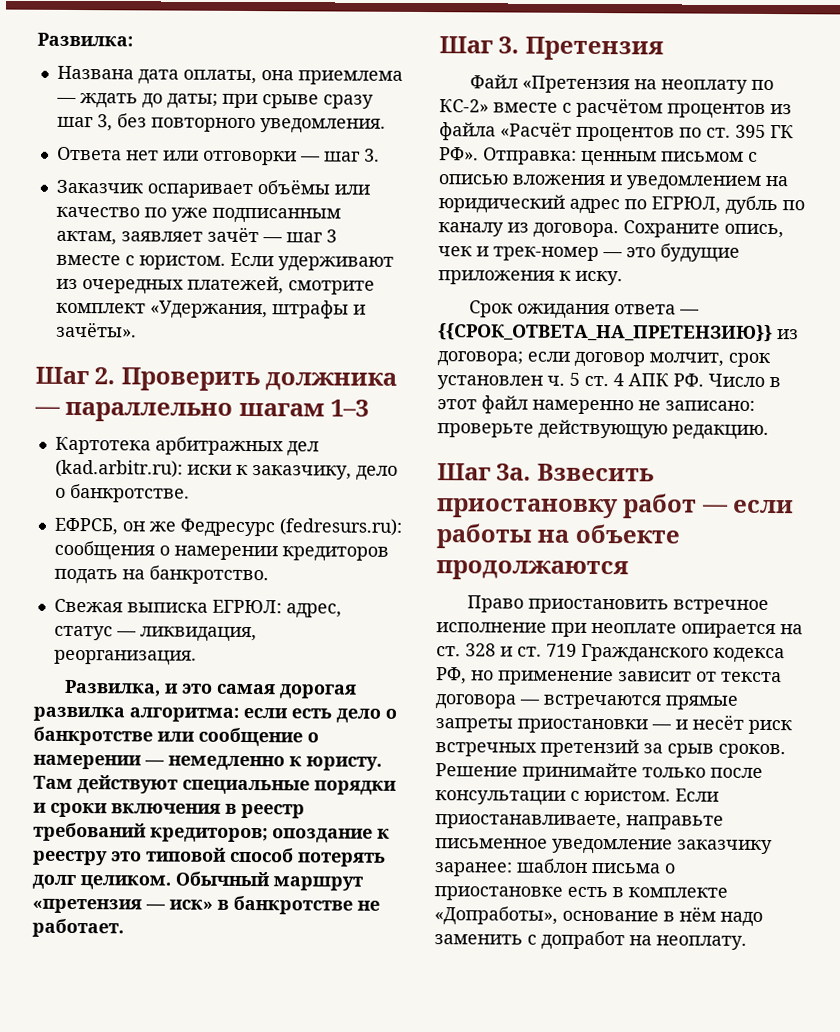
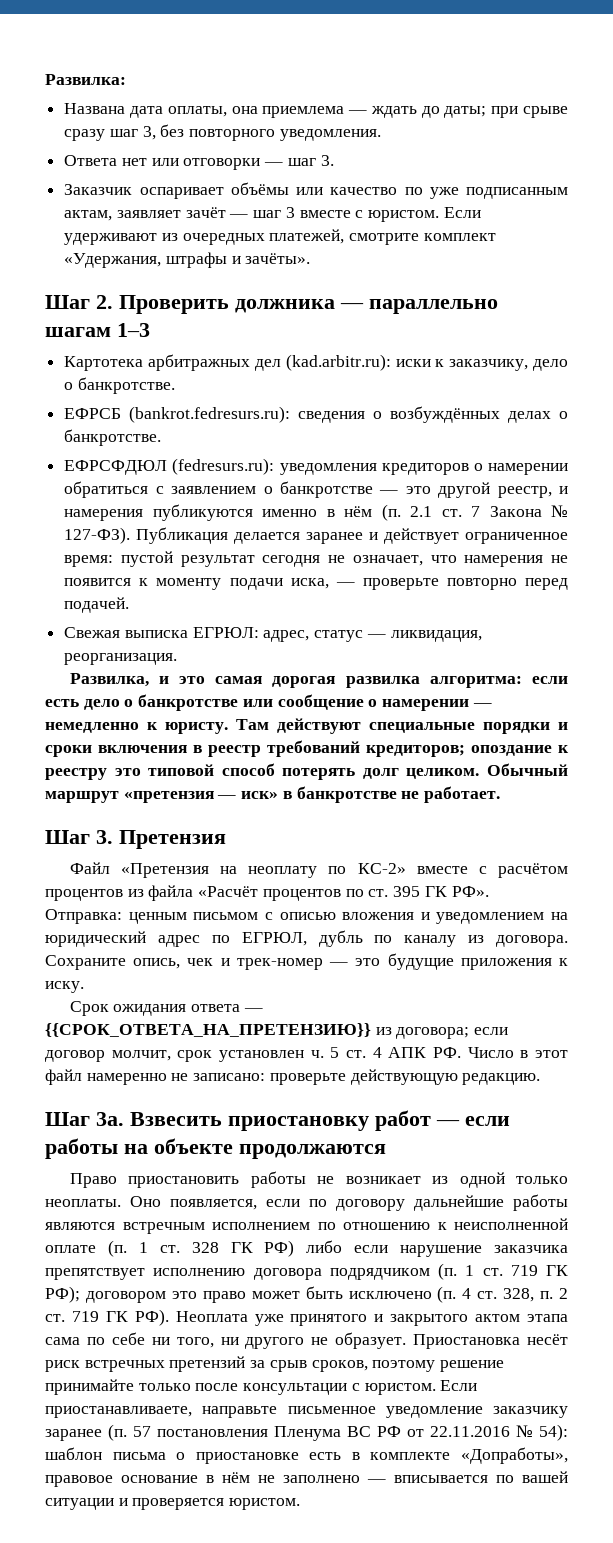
[53,517,402,538] [53,540,389,562] [53,565,269,585] ЕФРСБ, он же Федресурс (fedresurs.ru): сообщения о намерении кредиторов подать на банкротство. -> [64,406,568,423] [64,429,162,446] [64,458,568,475] [64,481,568,498] [64,504,569,521] [64,527,568,544] [64,551,568,567] [64,578,568,590] [64,597,130,613] ЕФРСБ (bankrot.fedresurs.ru): сведения о возбуждённых делах о банкротстве. // ЕФРСФДЮЛ (fedresurs.ru): уведомления кредиторов о намерении обратиться с заявлением о банкротстве — это другой реестр, и намерения публикуются именно в нём (п. 2.1 ст. 7 Закона № 127-ФЗ). Публикация делается заранее и действует ограниченное время: пустой результат сегодня не означает, что намерения не появится к моменту подачи иска, — проверьте повторно перед подачей.
[673,599,770,615] [436,622,803,639] [436,643,785,664] [436,667,782,686] [435,694,738,710] [435,718,688,734] встречное исполнение при неоплате опирается на ст. 328 и ст. 719 Гражданского кодекса РФ, но применение зависит от текста договора — встречаются прямые запреты приостановки — и -> [250,1171,568,1188] [45,1194,568,1211] [45,1218,568,1234] [45,1240,568,1257] [45,1263,568,1280] [45,1286,569,1303] [45,1309,568,1326] [45,1332,521,1349] работы не возникает из одной только неоплаты. Оно появляется, если по договору дальнейшие работы являются встречным исполнением по отношению к неисполненной оплате (п. 1 ст. 328 ГК РФ) либо если нарушение заказчика препятствует исполнению договора подрядчиком (п. 1 ст. 719 ГК РФ); договором это право может быть исключено (п. 4 ст. 328, п. 2 ст. 719 ГК РФ). Неоплата уже принятого и закрытого актом этапа сама по себе ни того, ни другого не образует. Приостановка
[718,743,786,759] [435,763,518,777] сроков. Решение -> [311,1360,505,1372] сроков, поэтому решение
[434,862,513,877] заранее: -> [45,1424,568,1441] заранее (п. 57 постановления Пленума ВС РФ от 22.11.2016 № 54):
(558, 916) none -> [45,1475,113,1487] правовое
[720,911,763,927] [434,930,747,951] надо заменить с допработ на неоплату. -> [258,1471,568,1483] [45,1498,301,1510] не заполнено — вписывается по вашей ситуации и проверяется юристом.

